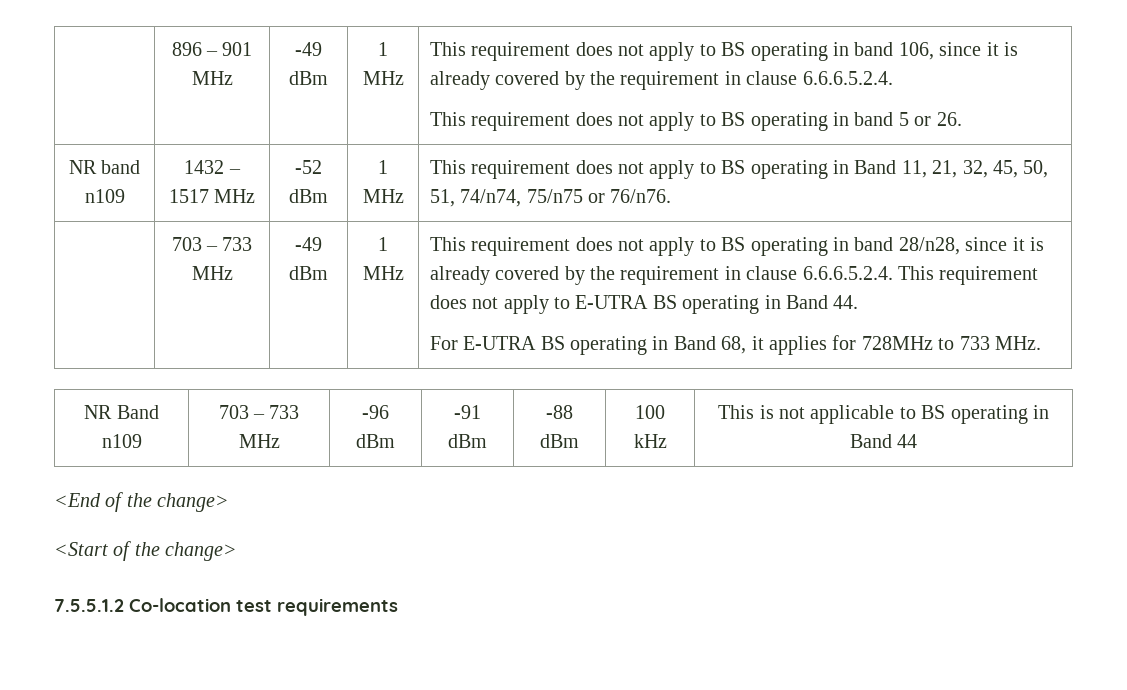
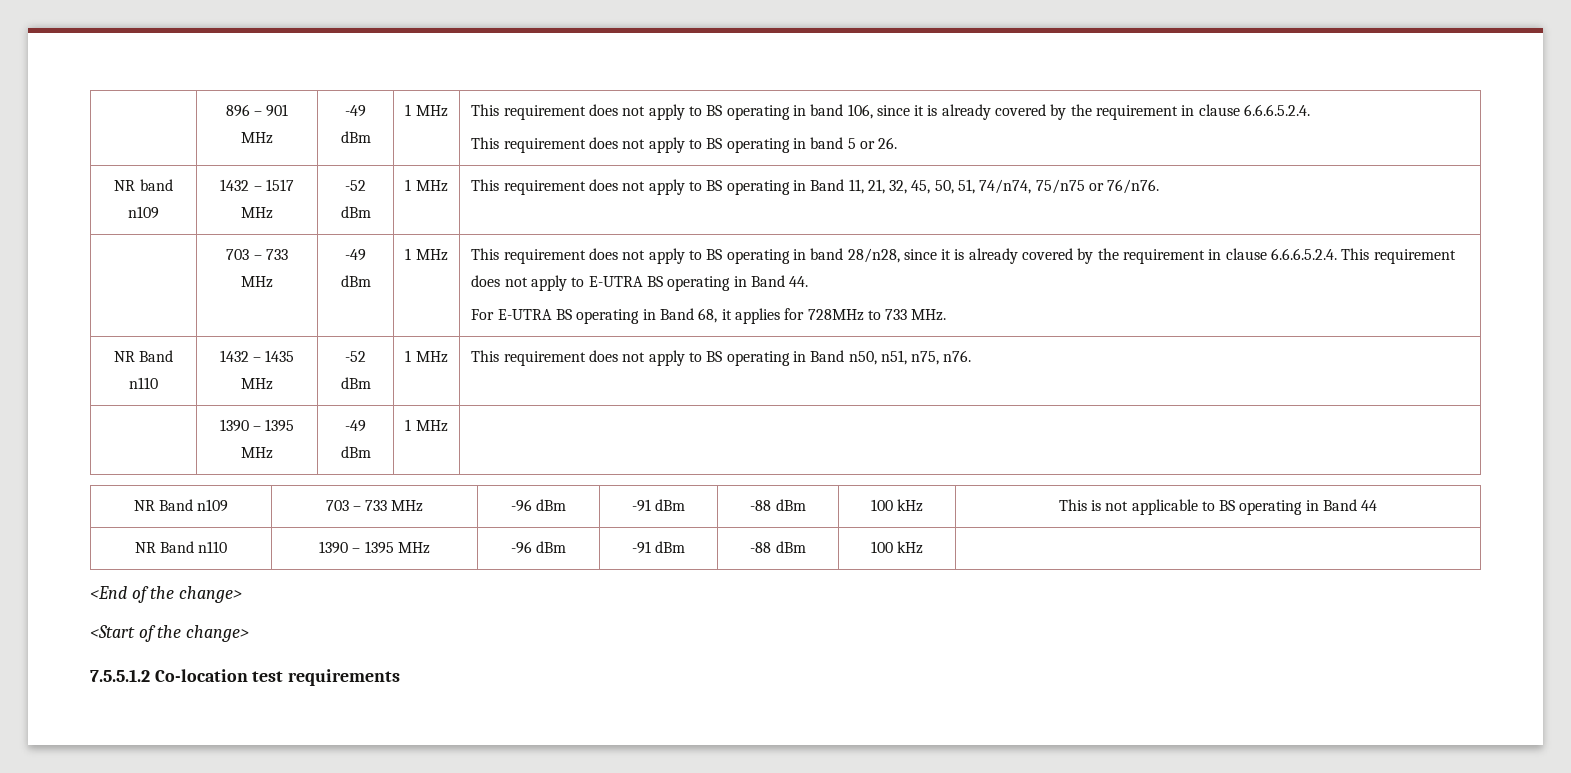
(1041, 343) none -> [113,350,174,362] [129,377,158,389] [219,350,295,362] [241,378,273,390] [345,351,366,362] [340,377,371,389] [405,350,448,363] [471,350,972,366] [219,419,295,432] [241,447,273,459] [345,420,366,432] [340,446,371,458] [405,419,448,432] // NR Band n110 | 1432 – 1435 MHz | -52 dBm | 1 MHz | This requirement does not apply to BS operating in Band n50, n51, n75, n76. // | 1390 – 1395 MHz | -49 dBm | 1 MHz |
(918, 441) none -> [134,541,228,553] [319,541,430,554] [510,541,567,554] [631,541,686,554] [750,541,806,553] [870,541,924,554] // NR Band n110 | 1390 – 1395 MHz | -96 dBm | -91 dBm | -88 dBm | 100 kHz |

